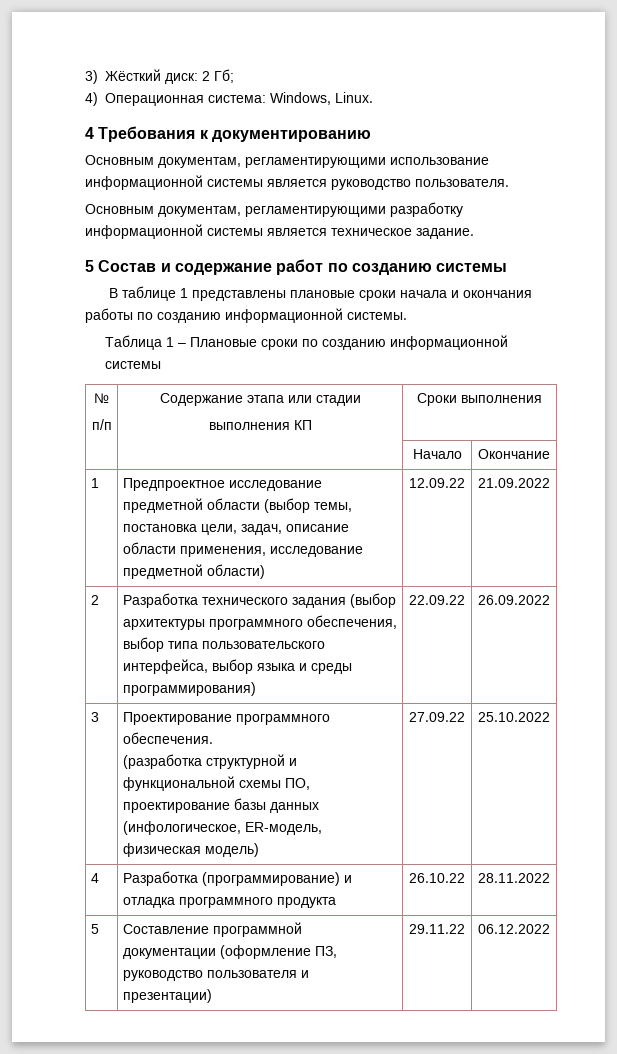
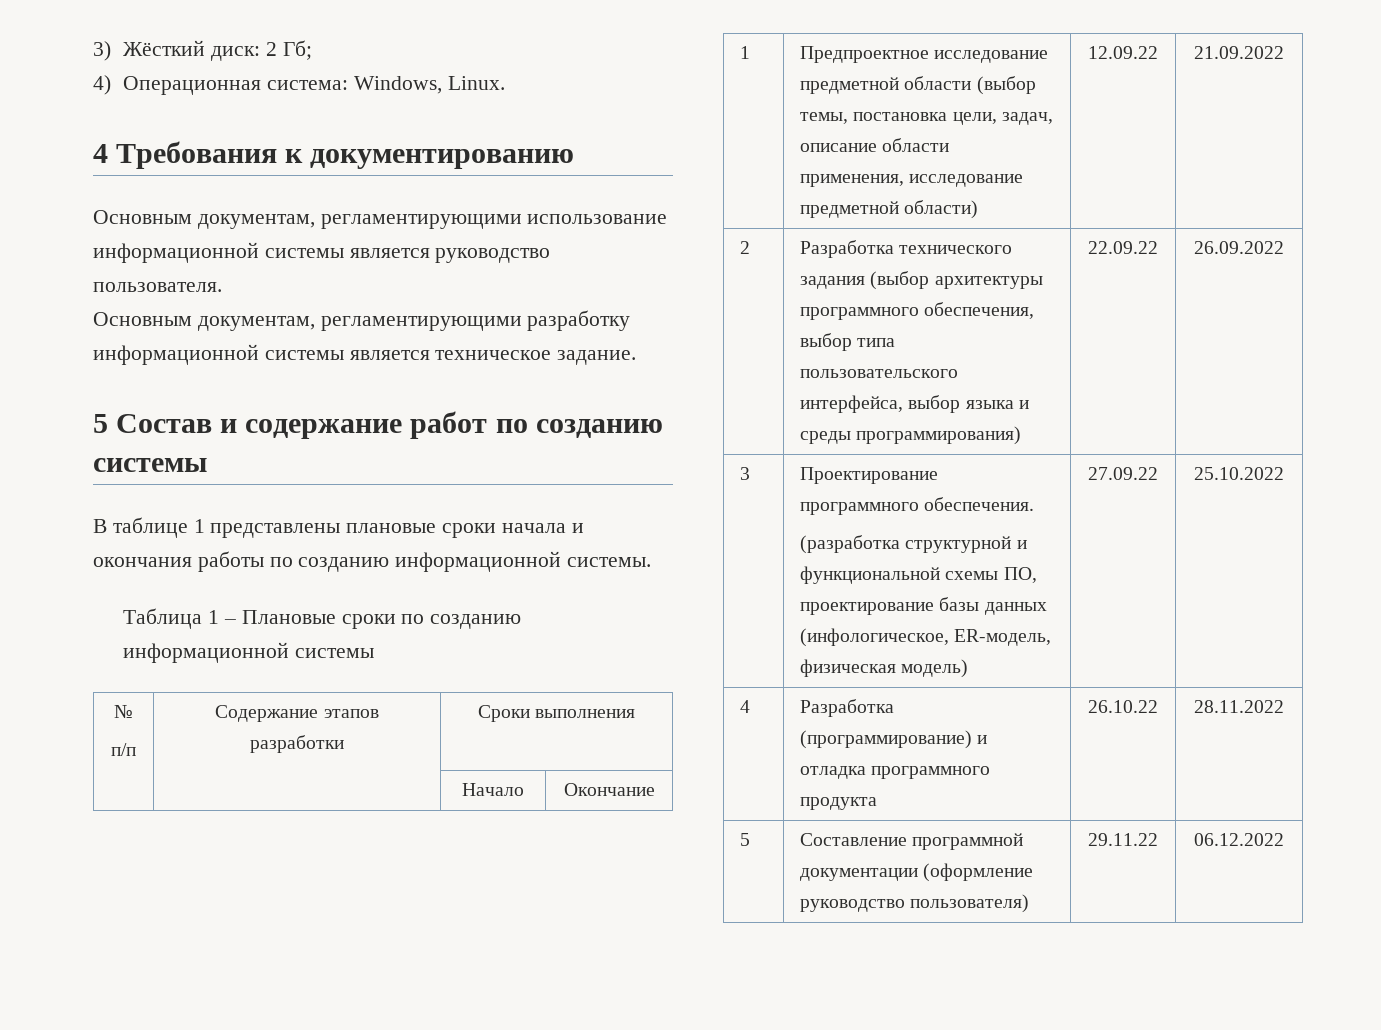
[246,395,361,406] [208,420,312,430] этапа или стадии // выполнения КП -> [323,709,379,718] [250,735,344,753] этапов разработки
[314,946,337,958] [122,970,309,981] [122,989,212,1003] ПЗ, руководство пользователя и презентации) -> [800,894,1030,913] руководство пользователя)

